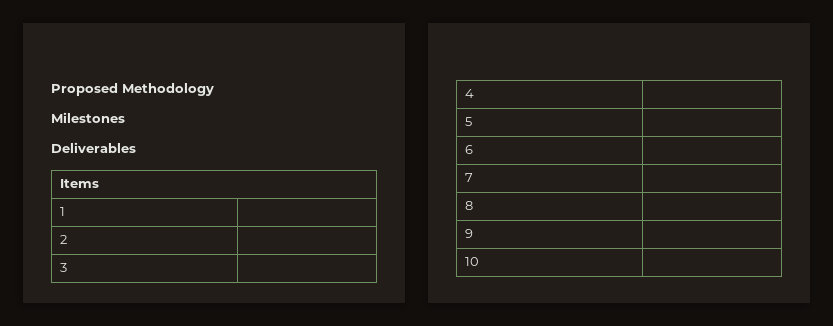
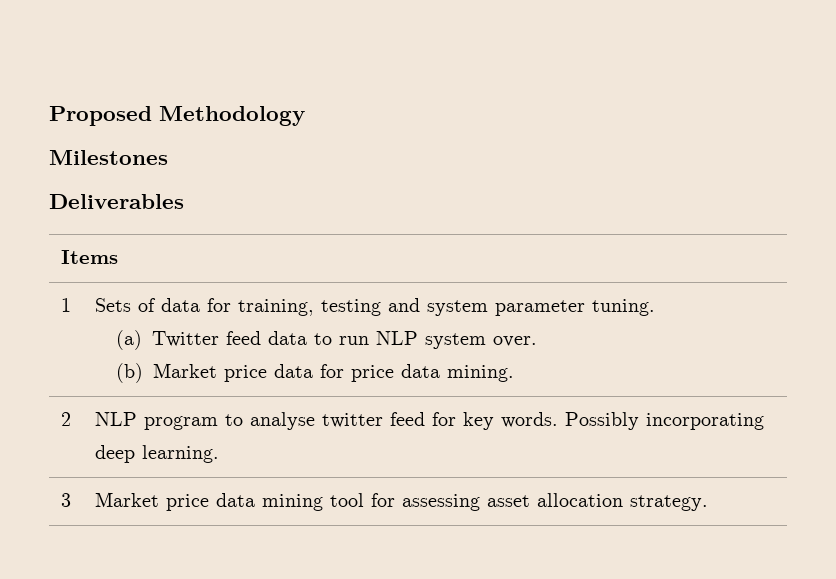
[60,235,68,244] [60,263,68,272] [465,89,475,98] [465,117,473,126] [465,145,474,154] [465,173,474,182] [465,201,474,210] [465,229,474,238] [465,257,480,266] // 2 | // 3 | // 4 | // 5 | // 6 | // 7 | // 8 | // 9 | // 10 | -> [94,298,655,316] [115,330,537,350] [115,363,514,383] [60,412,71,426] [94,412,764,430] [94,445,219,463] [60,493,71,507] [94,492,708,511] Sets of data for training, testing and system parameter tuning. // (a) Twitter feed data to run NLP system over. // (b) Market price data for price data mining. // 2 | NLP program to analyse twitter feed for key words. Possibly incorporating deep learning. // 3 | Market price data mining tool for assessing asset allocation strategy.

